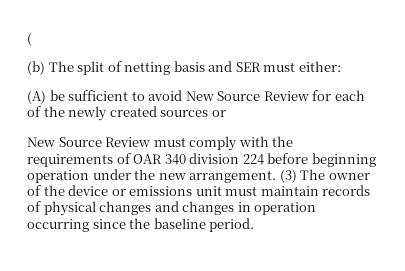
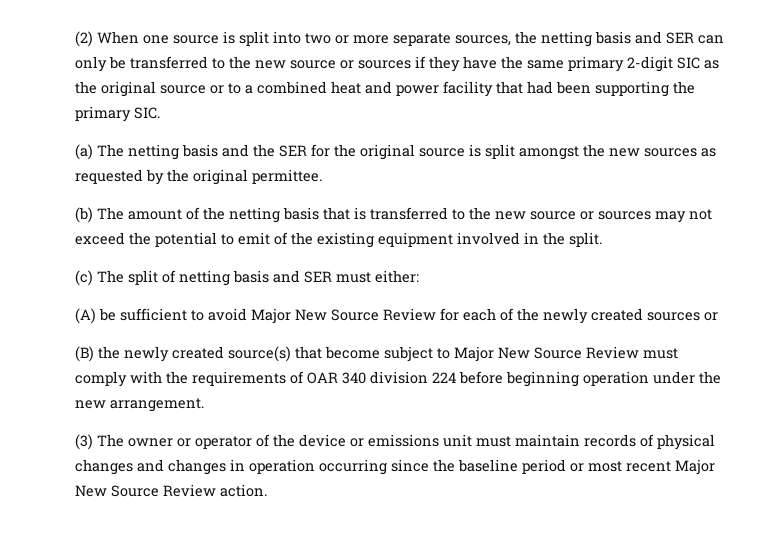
[27,32,32,46] [27,61,45,75] ( // (b) -> [75,31,724,47] [75,56,719,72] [75,81,695,97] [75,106,160,122] [75,144,716,160] [75,169,322,185] [75,207,712,223] [75,232,602,248] [75,270,93,286] (2) When one source is split into two or more separate sources, the netting basis and SER can only be transferred to the new source or sources if they have the same primary 2-digit SIC as the original source or to a combined heat and power facility that had been supporting the primary SIC. // (a) The netting basis and the SER for the original source is split amongst the new sources as requested by the original permittee. // (b) The amount of the netting basis that is transferred to the new source or sources may not exceed the potential to emit of the existing equipment involved in the split. // (c)
(183, 95) none -> [251,308,291,324] Major
(226, 113) none -> [75,346,494,362] (B) the newly created source(s) that become subject to Major
(277, 176) none -> (204, 405) //
(370, 176) none -> [177,436,252,449] or operator
[209,218,255,232] period. -> [522,459,715,475] [75,484,267,497] period or most recent Major New Source Review action.

